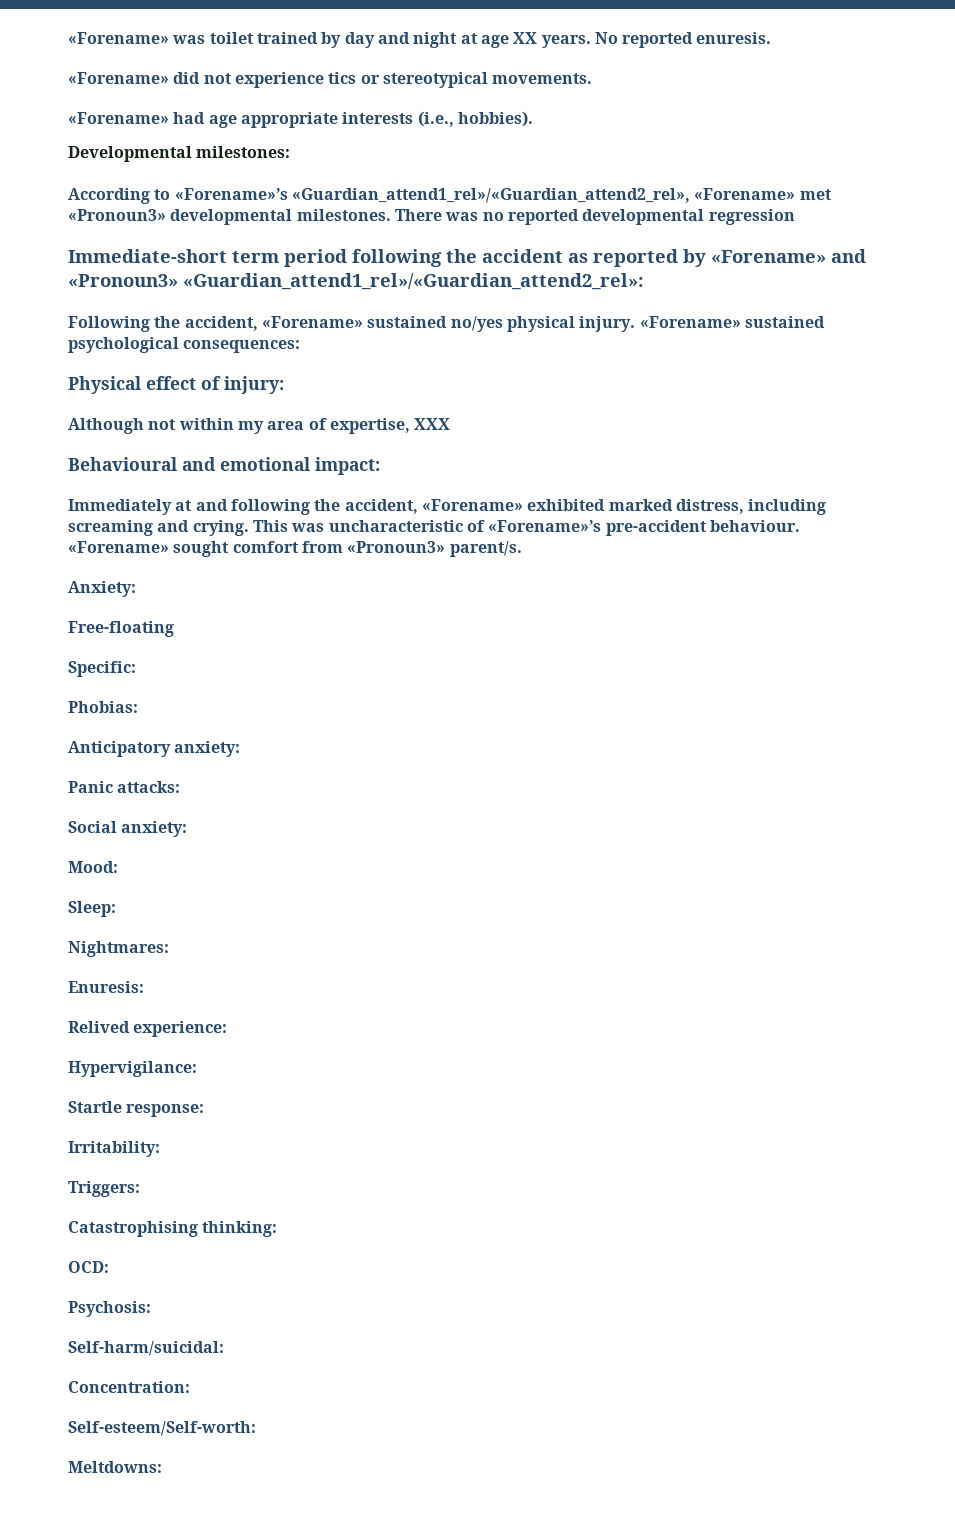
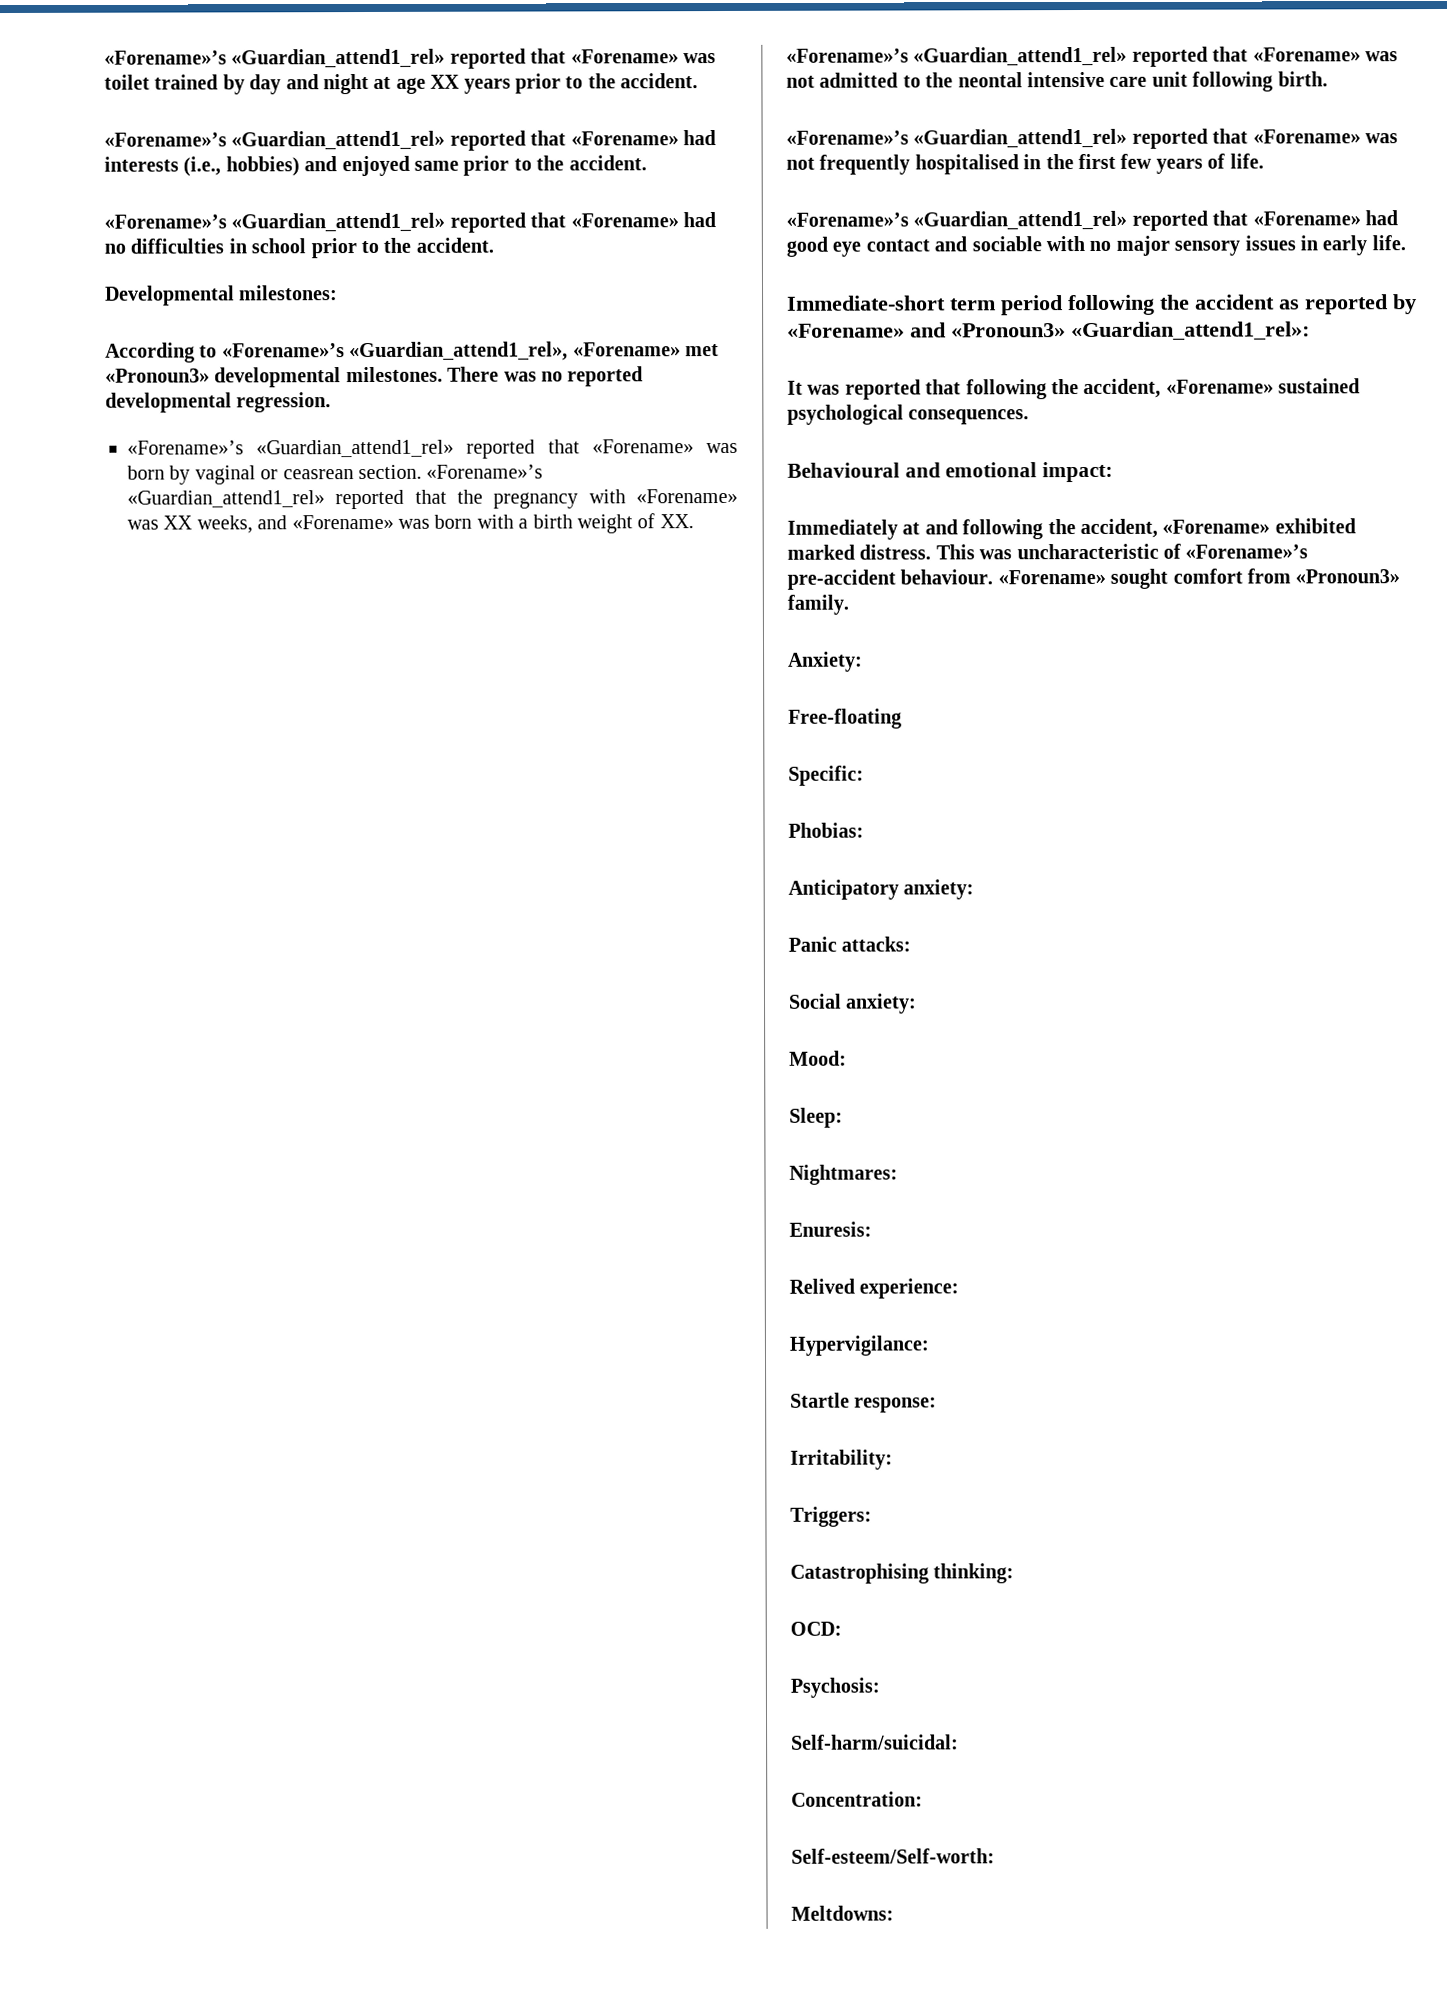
(68, 38) none -> [104,48,567,69] «Forename»’s «Guardian_attend1_rel» reported that
[541,32,772,48] [68,72,593,88] [68,111,533,128] years. No reported enuresis. // «Forename» did not experience tics or stereotypical movements. // «Forename» had age appropriate interests (i.e., hobbies). -> [463,73,699,94] [104,130,716,151] [104,155,647,177] [104,212,716,233] [104,237,494,259] years prior to the accident. // «Forename»’s «Guardian_attend1_rel» reported that «Forename» had interests (i.e., hobbies) and enjoyed same prior to the accident. // «Forename»’s «Guardian_attend1_rel» reported that «Forename» had no difficulties in school prior to the accident.
[291,188,690,203] «Guardian_attend1_rel»/«Guardian_attend2_rel», -> [349,341,569,362] «Guardian_attend1_rel»,
[708,209,795,225] regression -> [236,392,332,413] [127,439,738,459] [127,464,544,485] [127,488,738,510] [127,513,694,534] [786,46,1398,67] [786,71,1328,92] [786,128,1398,149] [786,153,1264,175] [786,210,1398,231] [786,235,1406,257] regression. // «Forename»’s «Guardian_attend1_rel» reported that «Forename» was born by vaginal or ceasrean section. «Forename»’s «Guardian_attend1_rel» reported that the pregnancy with «Forename» was XX weeks, and «Forename» was born with a birth weight of XX. // «Forename»’s «Guardian_attend1_rel» reported that «Forename» was not admitted to the neontal intensive care unit following birth. // «Forename»’s «Guardian_attend1_rel» reported that «Forename» was not frequently hospitalised in the first few years of life. // «Forename»’s «Guardian_attend1_rel» reported that «Forename» had good eye contact and sociable with no major sensory issues in early life.
[183,273,644,290] [68,316,825,332] [68,337,301,353] [68,376,284,394] [68,418,451,434] «Guardian_attend1_rel»/«Guardian_attend2_rel»: // Following the accident, «Forename» sustained no/yes physical injury. «Forename» sustained psychological consequences: // Physical effect of injury: // Although not within my area of expertise, XXX -> [1071,321,1310,342] [787,378,1361,400] [787,404,1030,425] «Guardian_attend1_rel»: // It was reported that following the accident, «Forename» sustained psychological consequences.
[675,499,827,515] [68,520,249,536] distress, including screaming and crying. -> [859,544,932,560] distress.
[449,541,522,557] parent/s. -> [787,594,849,615] family.

